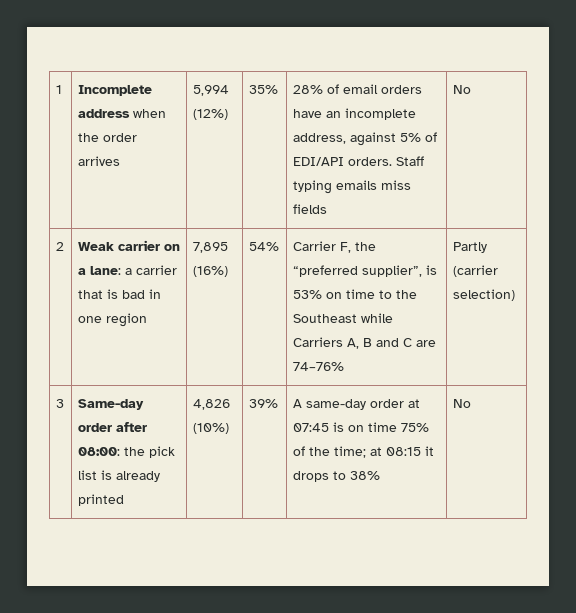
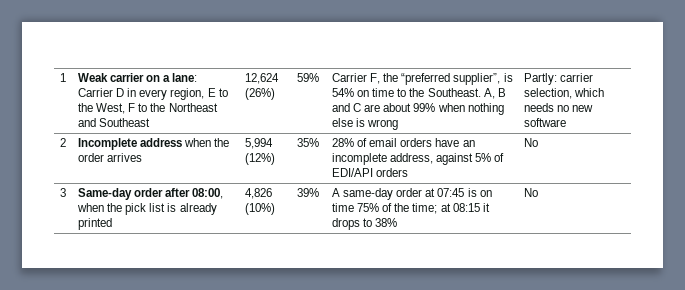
[55,85,62,94] 1 -> [59,73,66,82] [77,73,198,82] [77,88,228,100] [77,103,218,114] [77,118,151,127] [244,73,279,84] [244,88,275,100] [296,73,319,82] [331,73,513,85] [331,88,506,99] [331,103,504,115] [331,118,399,130] [523,73,594,85] [523,88,605,99] [523,103,594,112] [523,118,566,127] [59,138,66,147] 1 | Weak carrier on a lane: Carrier D in every region, E to the West, F to the Northeast and Southeast | 12,624 (26%) | 59% | Carrier F, the “preferred supplier”, is 54% on time to the Southeast. A, B and C are about 99% when nothing else is wrong | Partly: carrier selection, which needs no new software // 2
[347,156,424,166] [292,180,411,194] [292,204,327,214] [452,85,471,94] [55,242,64,251] [77,240,180,251] [77,265,177,275] [77,289,161,299] [77,313,147,327] [192,242,228,253] [192,266,228,277] [248,242,279,251] [292,241,376,253] [292,265,437,277] [292,289,417,299] [292,313,393,323] [292,337,436,349] [292,362,344,371] [452,242,487,253] [452,265,498,277] [452,289,515,301] orders. Staff typing emails miss fields | No // 2 | Weak carrier on a lane: a carrier that is bad in one region | 7,895 (16%) | 54% | Carrier F, the “preferred supplier”, is 53% on time to the Southeast while Carriers A, B and C are 74–76% | Partly (carrier selection) -> [376,168,409,177] [523,138,538,147] orders | No
[77,447,120,456] 08:00: -> [192,188,224,199] [76,203,104,212] 08:00, when

